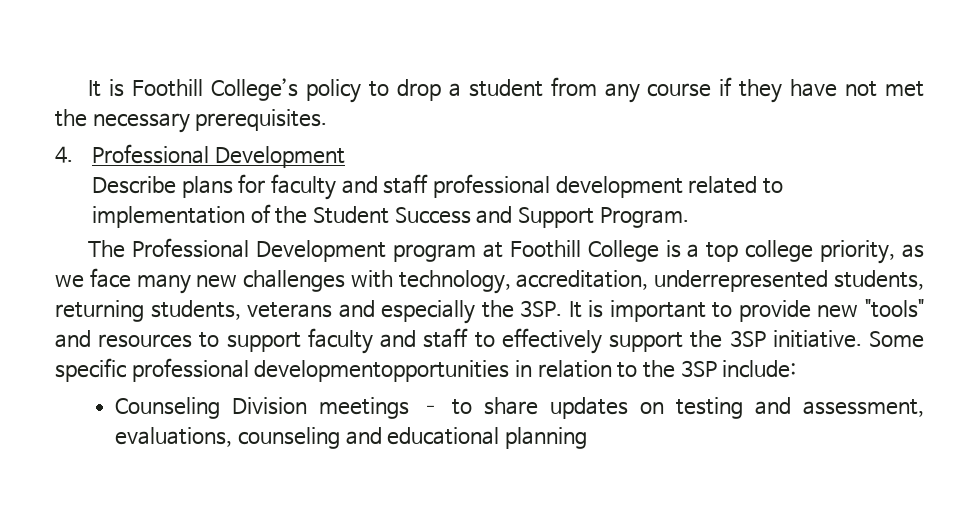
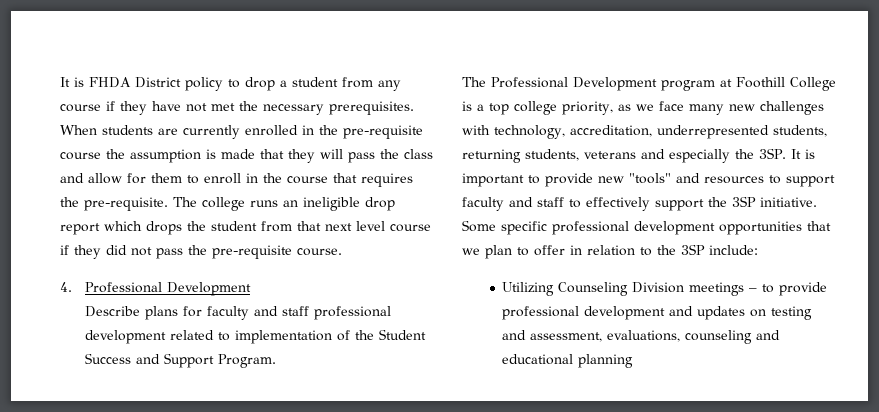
[88,78,299,101] It is Foothill College’s -> [60,77,181,88] It is FHDA District
(328, 120) none -> [60,125,423,139] [60,149,433,163] [60,173,413,187] [60,197,395,211] [60,221,431,235] [60,245,342,259] When students are currently enrolled in the pre-requisite course the assumption is made that they will pass the class and allow for them to enroll in the course that requires the pre-requisite. The college runs an ineligible drop report which drops the student from that next level course if they did not pass the pre-requisite course.
[254,360,510,382] developmentopportunities -> [634,221,831,235] [462,245,565,259] development opportunities that we plan to offer
(797, 369) none -> [502,282,555,296] Utilizing
[484,397,539,415] share -> [779,282,828,296] [502,306,694,320] provide professional development and

